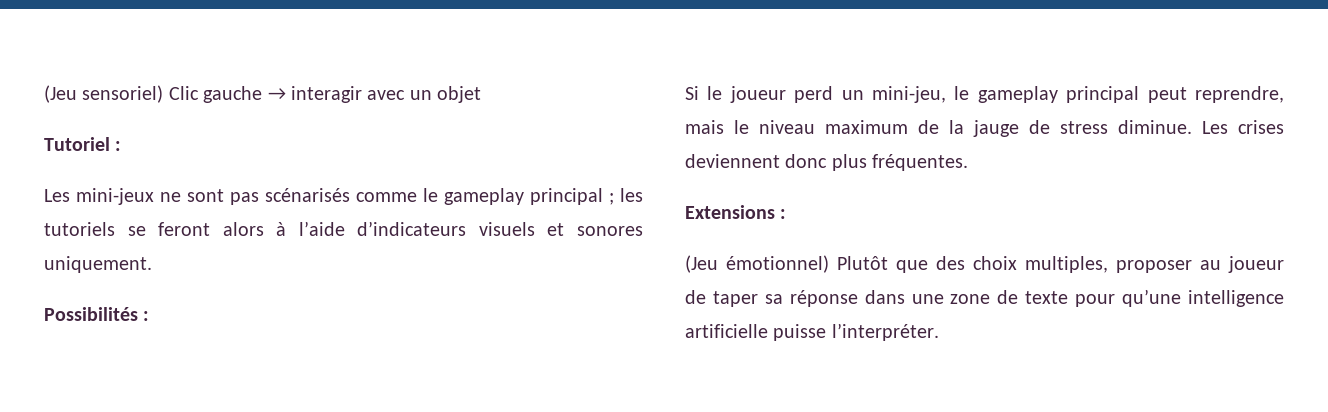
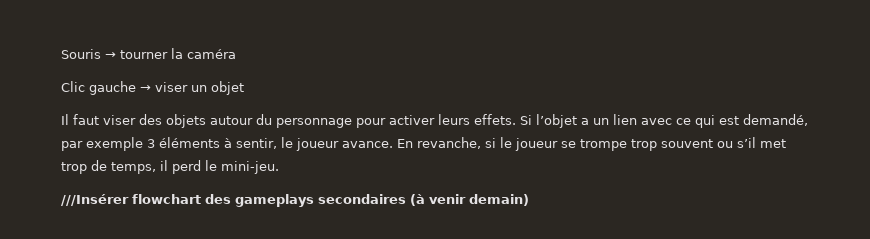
[44,85,164,103] (Jeu sensoriel) -> [61,48,236,59] Souris → tourner la caméra //
[291,86,406,103] interagir avec -> [155,82,188,92] viser
[44,137,122,151] [44,188,643,205] [44,221,643,236] [44,256,152,273] [44,307,150,321] [685,86,1284,103] [685,120,1284,137] [685,154,969,171] [685,205,787,219] [685,255,1284,273] [685,289,1284,307] [685,323,939,341] Tutoriel : // Les mini-jeux ne sont pas scénarisés comme le gameplay principal ; les tutoriels se feront alors à l’aide d’indicateurs visuels et sonores uniquement. // Possibilités : // Si le joueur perd un mini-jeu, le gameplay principal peut reprendre, mais le niveau maximum de la jauge de stress diminue. Les crises deviennent donc plus fréquentes. // Extensions : // (Jeu émotionnel) Plutôt que des choix multiples, proposer au joueur de taper sa réponse dans une zone de texte pour qu’une intelligence artificielle puisse l’interpréter. -> [61,114,808,128] [61,137,786,151] [61,160,279,174] [61,194,529,207] Il faut viser des objets autour du personnage pour activer leurs effets. Si l’objet a un lien avec ce qui est demandé, par exemple 3 éléments à sentir, le joueur avance. En revanche, si le joueur se trompe trop souvent ou s’il met trop de temps, il perd le mini-jeu. // ///Insérer flowchart des gameplays secondaires (à venir demain)

